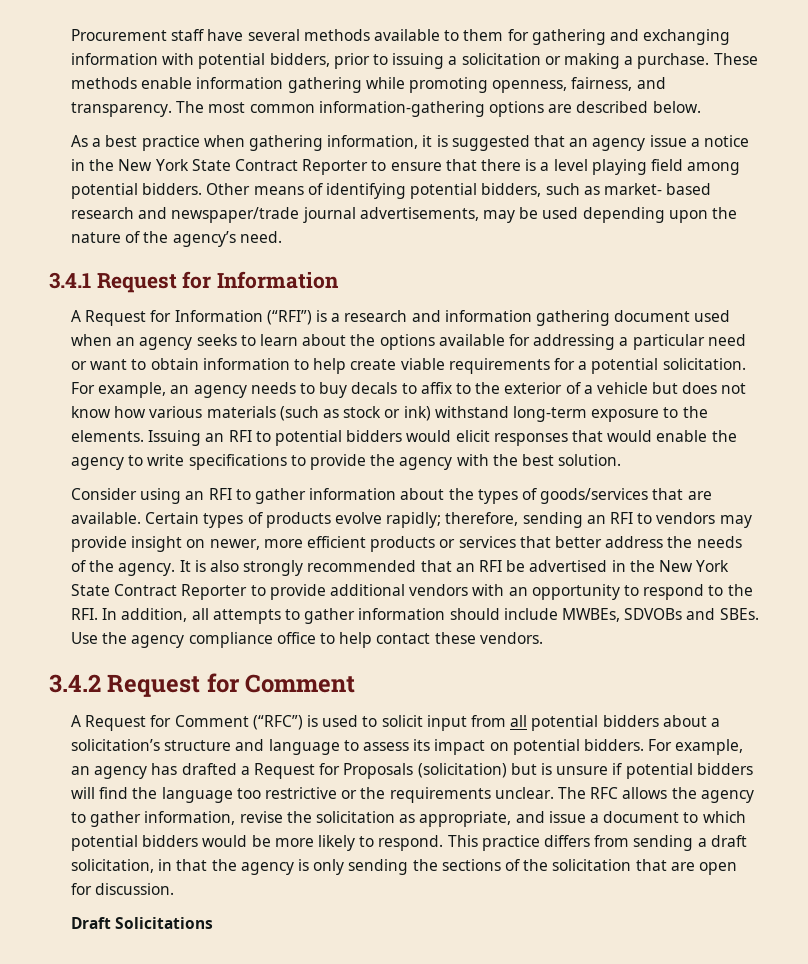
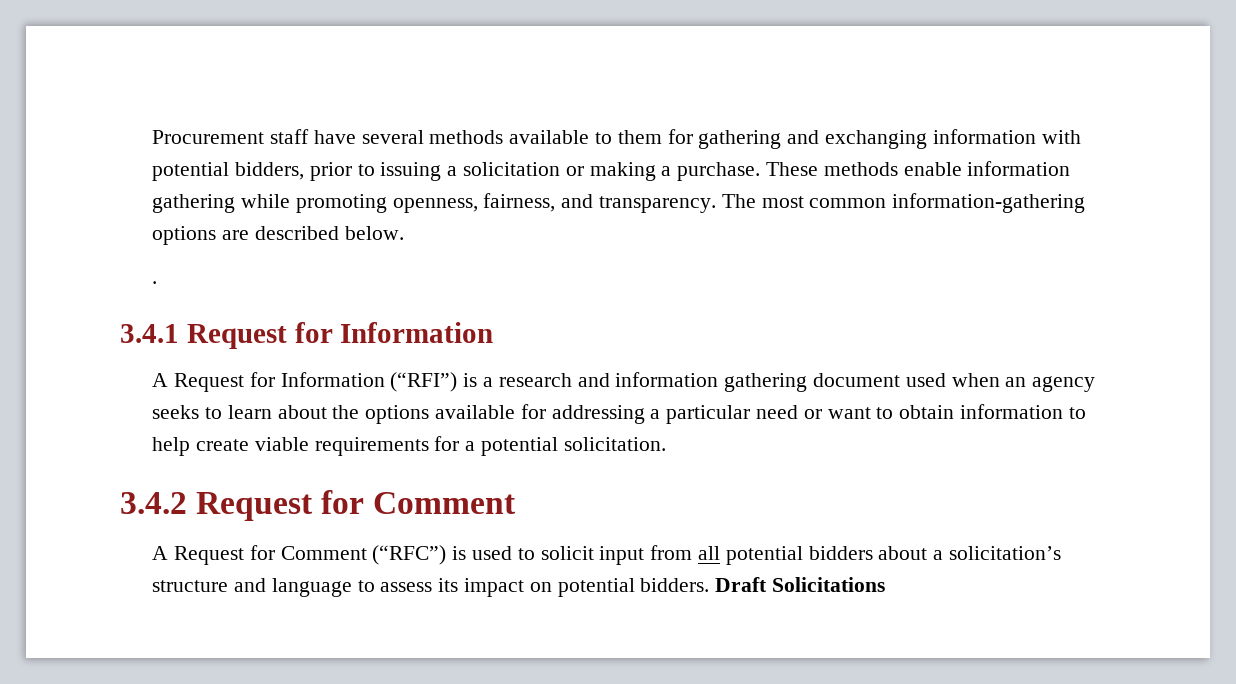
[71,135,749,151] [71,159,741,175] [71,183,712,199] [71,207,737,223] [71,231,282,247] As a best practice when gathering information, it is suggested that an agency issue a notice in the New York State Contract Reporter to ensure that there is a level playing field among potential bidders. Other means of identifying potential bidders, such as market- based research and newspaper/trade journal advertisements, may be used depending upon the nature of the agency’s need. -> [152,281,158,284] .
[71,382,747,398] [71,406,708,422] [71,430,737,446] [71,454,622,470] [71,488,712,504] [71,512,752,528] [71,536,742,552] [71,560,730,576] [71,584,753,600] [71,608,759,624] [71,632,543,648] For example, an agency needs to buy decals to affix to the exterior of a vehicle but does not know how various materials (such as stock or ink) withstand long-term exposure to the elements. Issuing an RFI to potential bidders would elicit responses that would enable the agency to write specifications to provide the agency with the best solution. // Consider using an RFI to gather information about the types of goods/services that are available. Certain types of products evolve rapidly; therefore, sending an RFI to vendors may provide insight on newer, more efficient products or services that better address the needs of the agency. It is also strongly recommended that an RFI be advertised in the New York State Contract Reporter to provide additional vendors with an opportunity to respond to the RFI. In addition, all attempts to gather information should include MWBEs, SDVOBs and SBEs. Use the agency compliance office to help contact these vendors. -> (666, 444) none
[648,739,744,755] [71,763,753,779] [71,787,754,803] [71,811,746,827] [71,835,747,851] [71,859,737,875] [71,883,175,895] For example, an agency has drafted a Request for Proposals (solicitation) but is unsure if potential bidders will find the language too restrictive or the requirements unclear. The RFC allows the agency to gather information, revise the solicitation as appropriate, and issue a document to which potential bidders would be more likely to respond. This practice differs from sending a draft solicitation, in that the agency is only sending the sections of the solicitation that are open for discussion. // -> (710, 585) none

